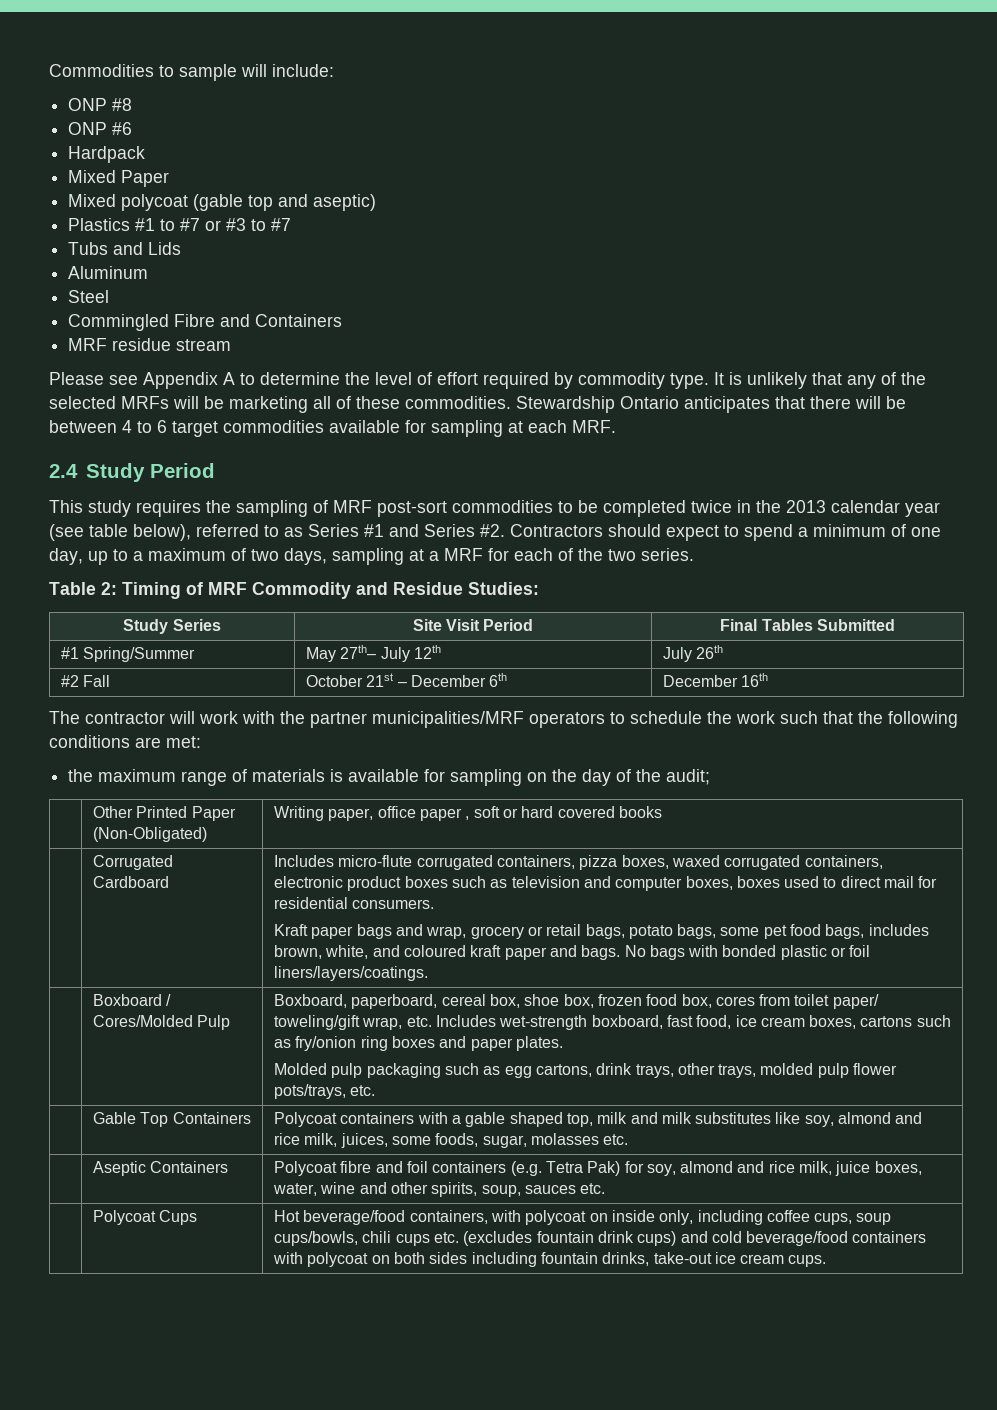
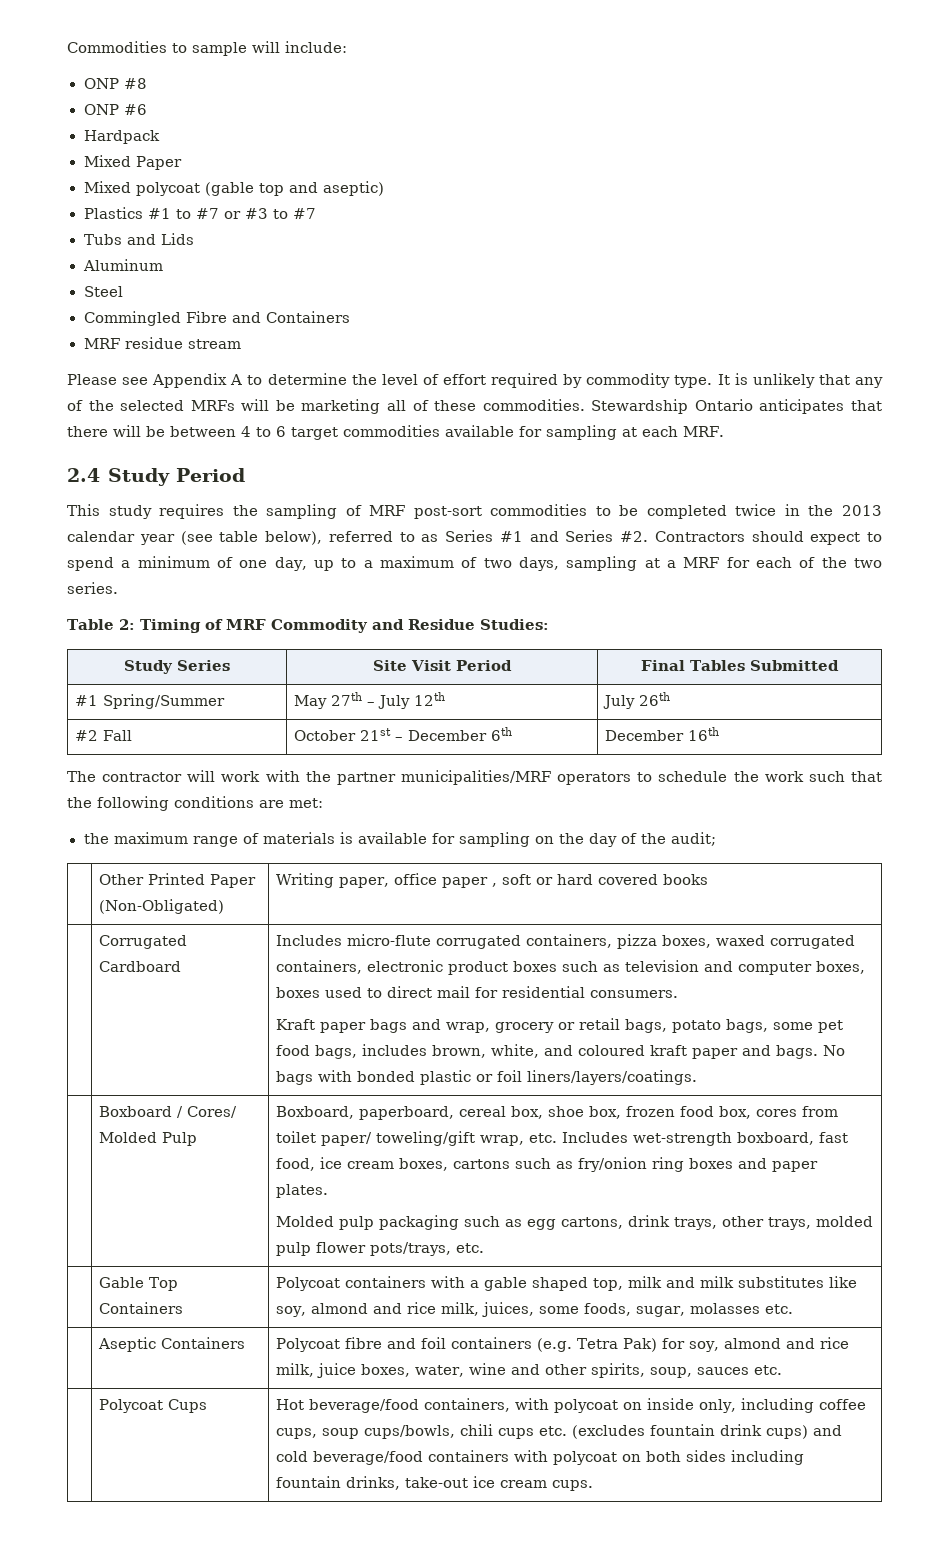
[340,645,377,659] 27th– -> [331,692,376,706] 27th –
[92,1015,193,1027] Cores/Molded -> [187,1106,238,1118] [99,1132,158,1143] Cores/ Molded

